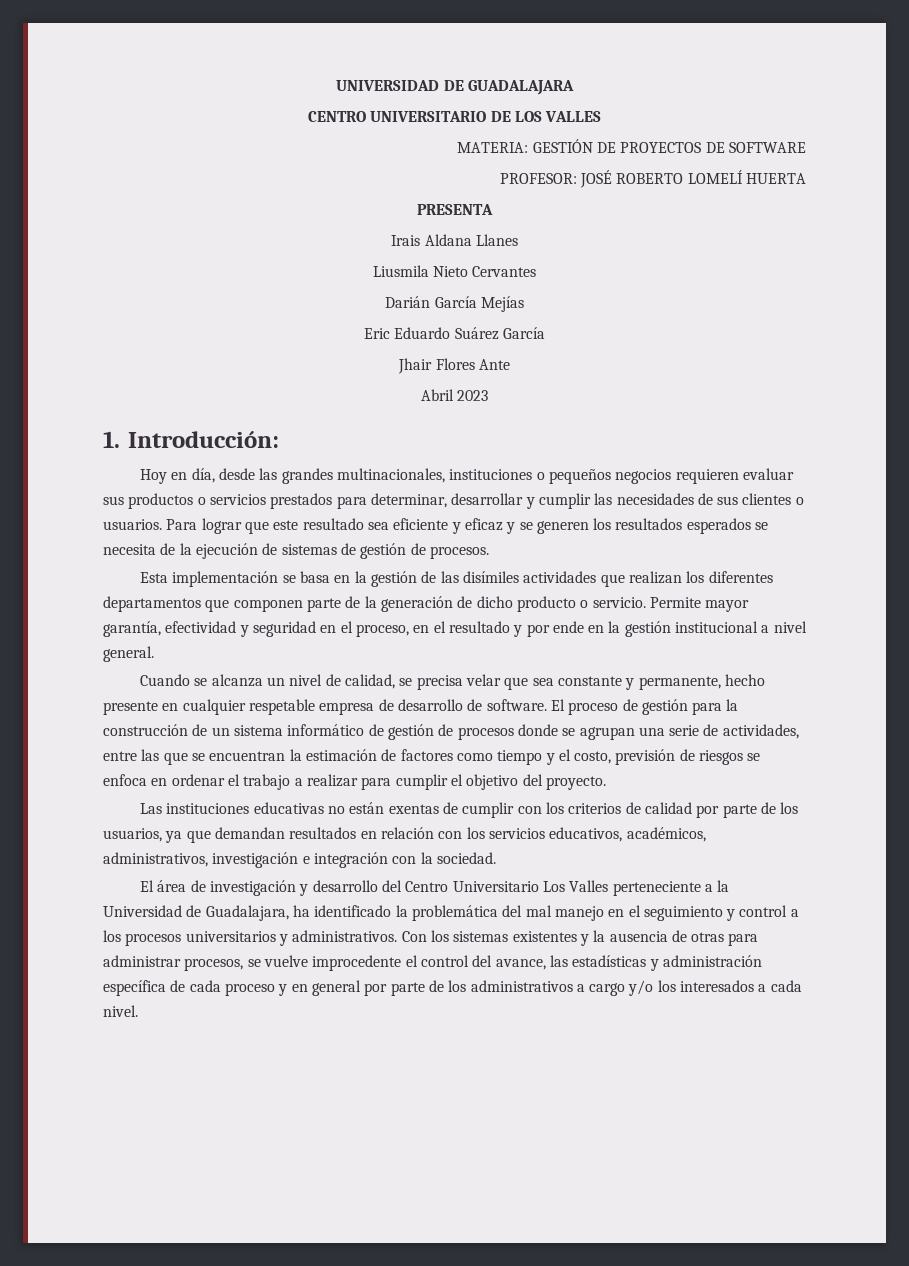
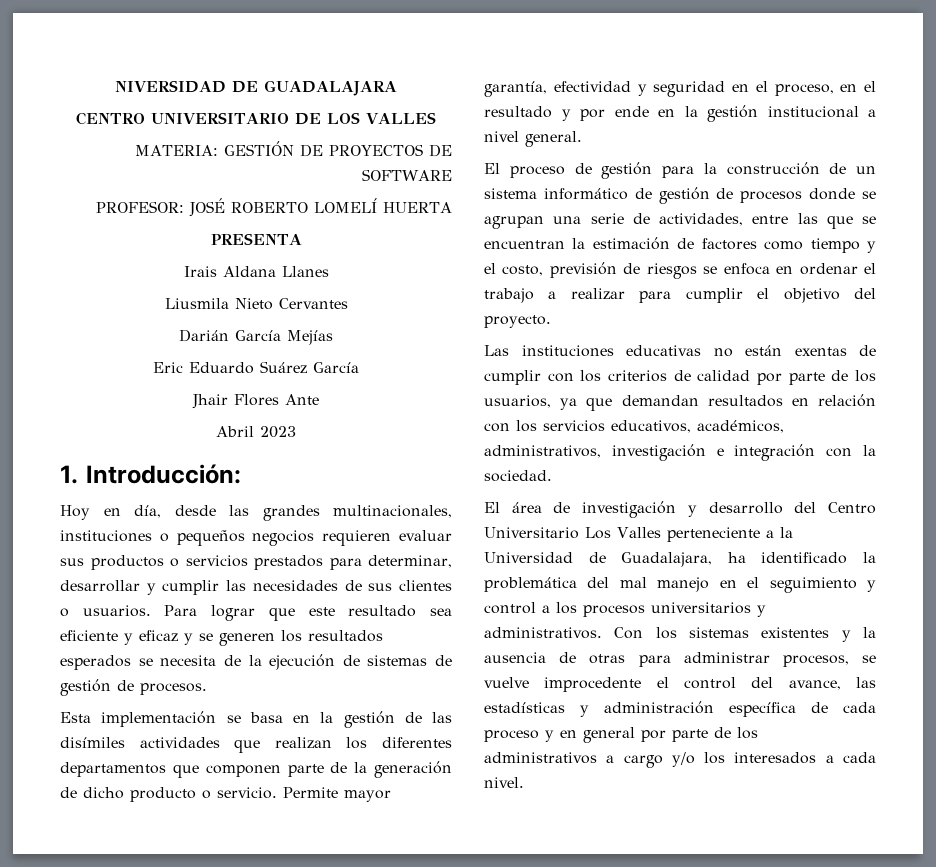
[336,80,440,91] UNIVERSIDAD -> [115,80,226,93] NIVERSIDAD
[140,674,765,690] [103,699,547,715] Cuando se alcanza un nivel de calidad, se precisa velar que sea constante y permanente, hecho presente en cualquier respetable empresa de desarrollo de software. -> (582, 139) none

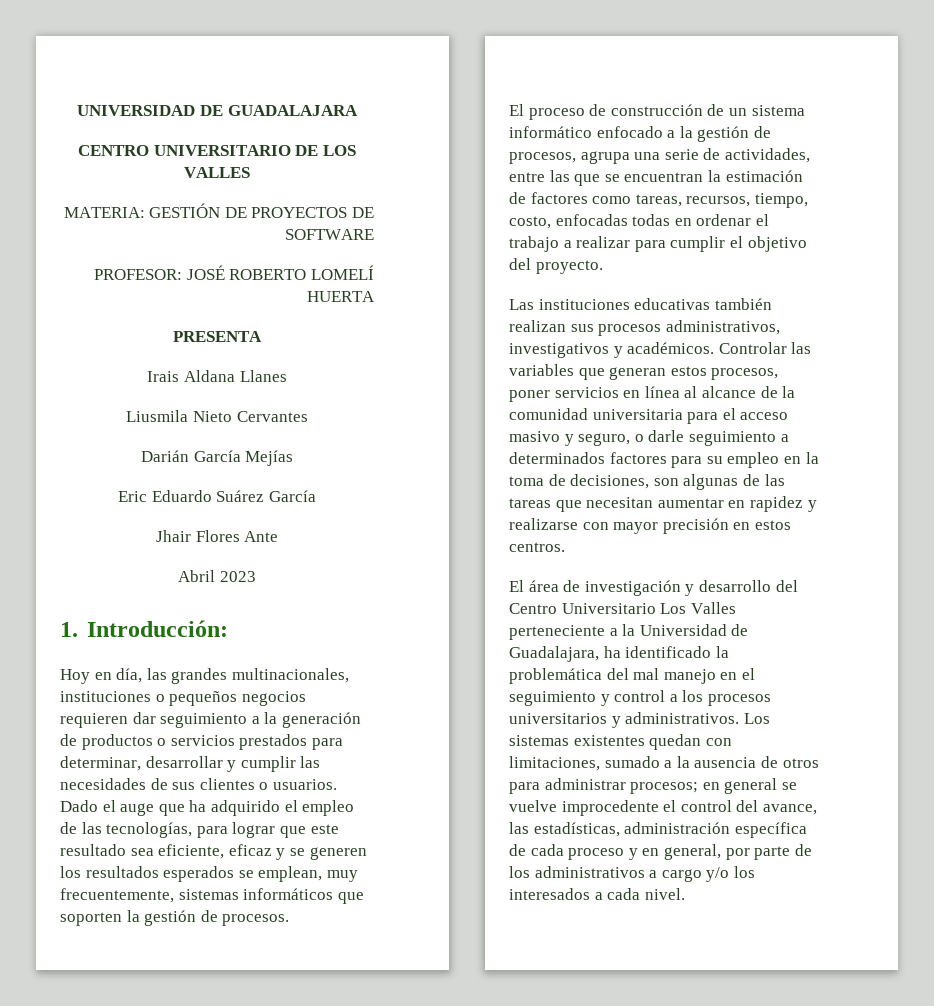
[115,80,226,93] NIVERSIDAD -> [77,105,196,116] UNIVERSIDAD
[174,505,216,516] desde -> (143, 675) none
[399,530,452,541] [60,558,84,566] evaluar sus -> [132,712,361,728] [60,734,77,746] dar seguimiento a la generación de
[164,605,198,616] Para -> [60,800,355,816] [60,822,228,838] Dado el auge que ha adquirido el empleo de las tecnologías, para
[60,630,133,645] eficiente y -> [158,844,225,859] eficiente,
[160,654,452,670] [60,679,207,696] [60,711,452,728] [60,737,452,753] [60,761,452,778] [60,787,391,802] [484,81,876,97] [484,105,876,122] [484,131,582,147] necesita de la ejecución de sistemas de gestión de procesos. // Esta implementación se basa en la gestión de las disímiles actividades que realizan los diferentes departamentos que componen parte de la generación de dicho producto o servicio. Permite mayor garantía, efectividad y seguridad en el proceso, en el resultado y por ende en la gestión institucional a nivel general. -> [258,866,358,882] [60,888,364,904] [60,910,290,926] emplean, muy frecuentemente, sistemas informáticos que soporten la gestión de procesos.
[601,162,717,179] gestión para la -> (607, 110) none
[634,187,876,204] [484,216,544,229] de gestión de procesos donde se agrupan -> [596,126,771,142] [509,151,630,164] enfocado a la gestión de procesos, agrupa
[810,238,876,253] [484,262,770,279] tiempo y el costo, previsión de riesgos se enfoca -> [635,193,808,208] [509,214,671,229] tareas, recursos, tiempo, costo, enfocadas todas
[713,345,876,357] [484,370,876,385] [484,394,876,411] [484,420,784,433] [484,444,876,461] [484,470,552,482] no están exentas de cumplir con los criterios de calidad por parte de los usuarios, ya que demandan resultados en relación con los servicios educativos, académicos, administrativos, investigación e integración con la sociedad. -> [714,298,772,310] [509,320,780,336] [509,342,812,358] [509,364,779,380] [509,386,796,402] [509,408,789,424] [509,430,789,446] [509,452,819,468] [509,474,785,490] [509,496,817,512] [509,518,791,534] [509,542,565,552] también realizan sus procesos administrativos, investigativos y académicos. Controlar las variables que generan estos procesos, poner servicios en línea al alcance de la comunidad universitaria para el acceso masivo y seguro, o darle seguimiento a determinados factores para su empleo en la toma de decisiones, son algunas de las tareas que necesitan aumentar en rapidez y realizarse con mayor precisión en estos centros.
[614,627,851,642] Con los sistemas existentes y -> [743,713,770,724] [509,734,732,750] [509,756,673,771] Los sistemas existentes quedan con limitaciones, sumado a
[589,654,626,664] otras -> [782,758,819,768] otros
[782,655,849,667] procesos, -> [630,778,778,794] procesos; en general
[484,702,589,717] estadísticas y -> [533,822,620,837] estadísticas,
[583,727,635,743] general -> [663,844,721,860] general,

